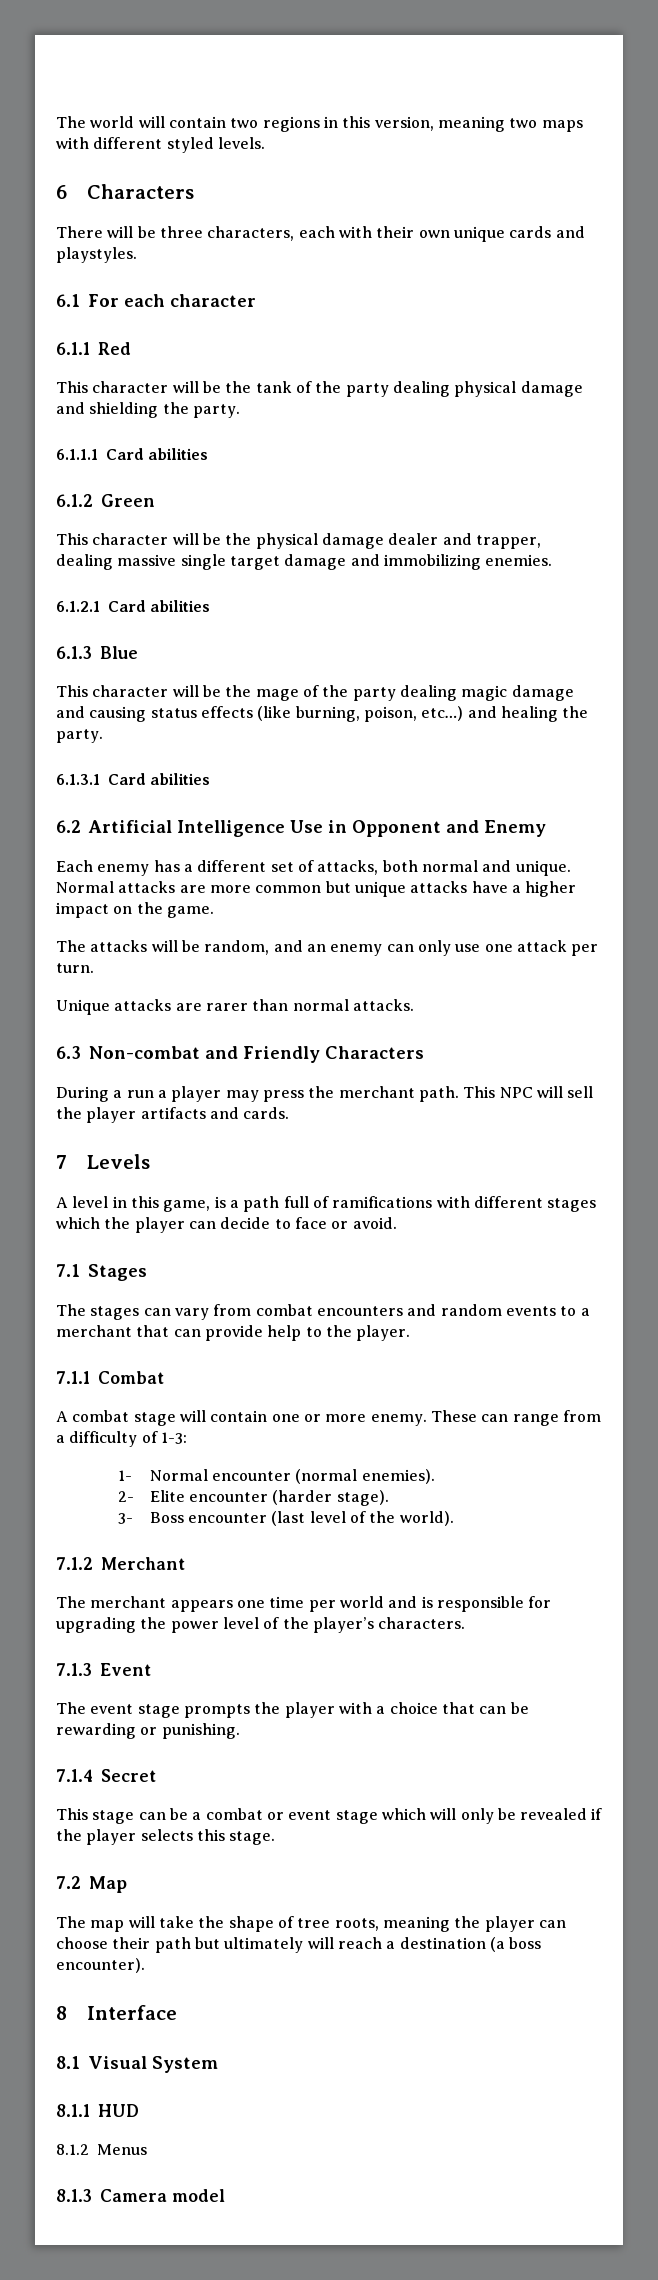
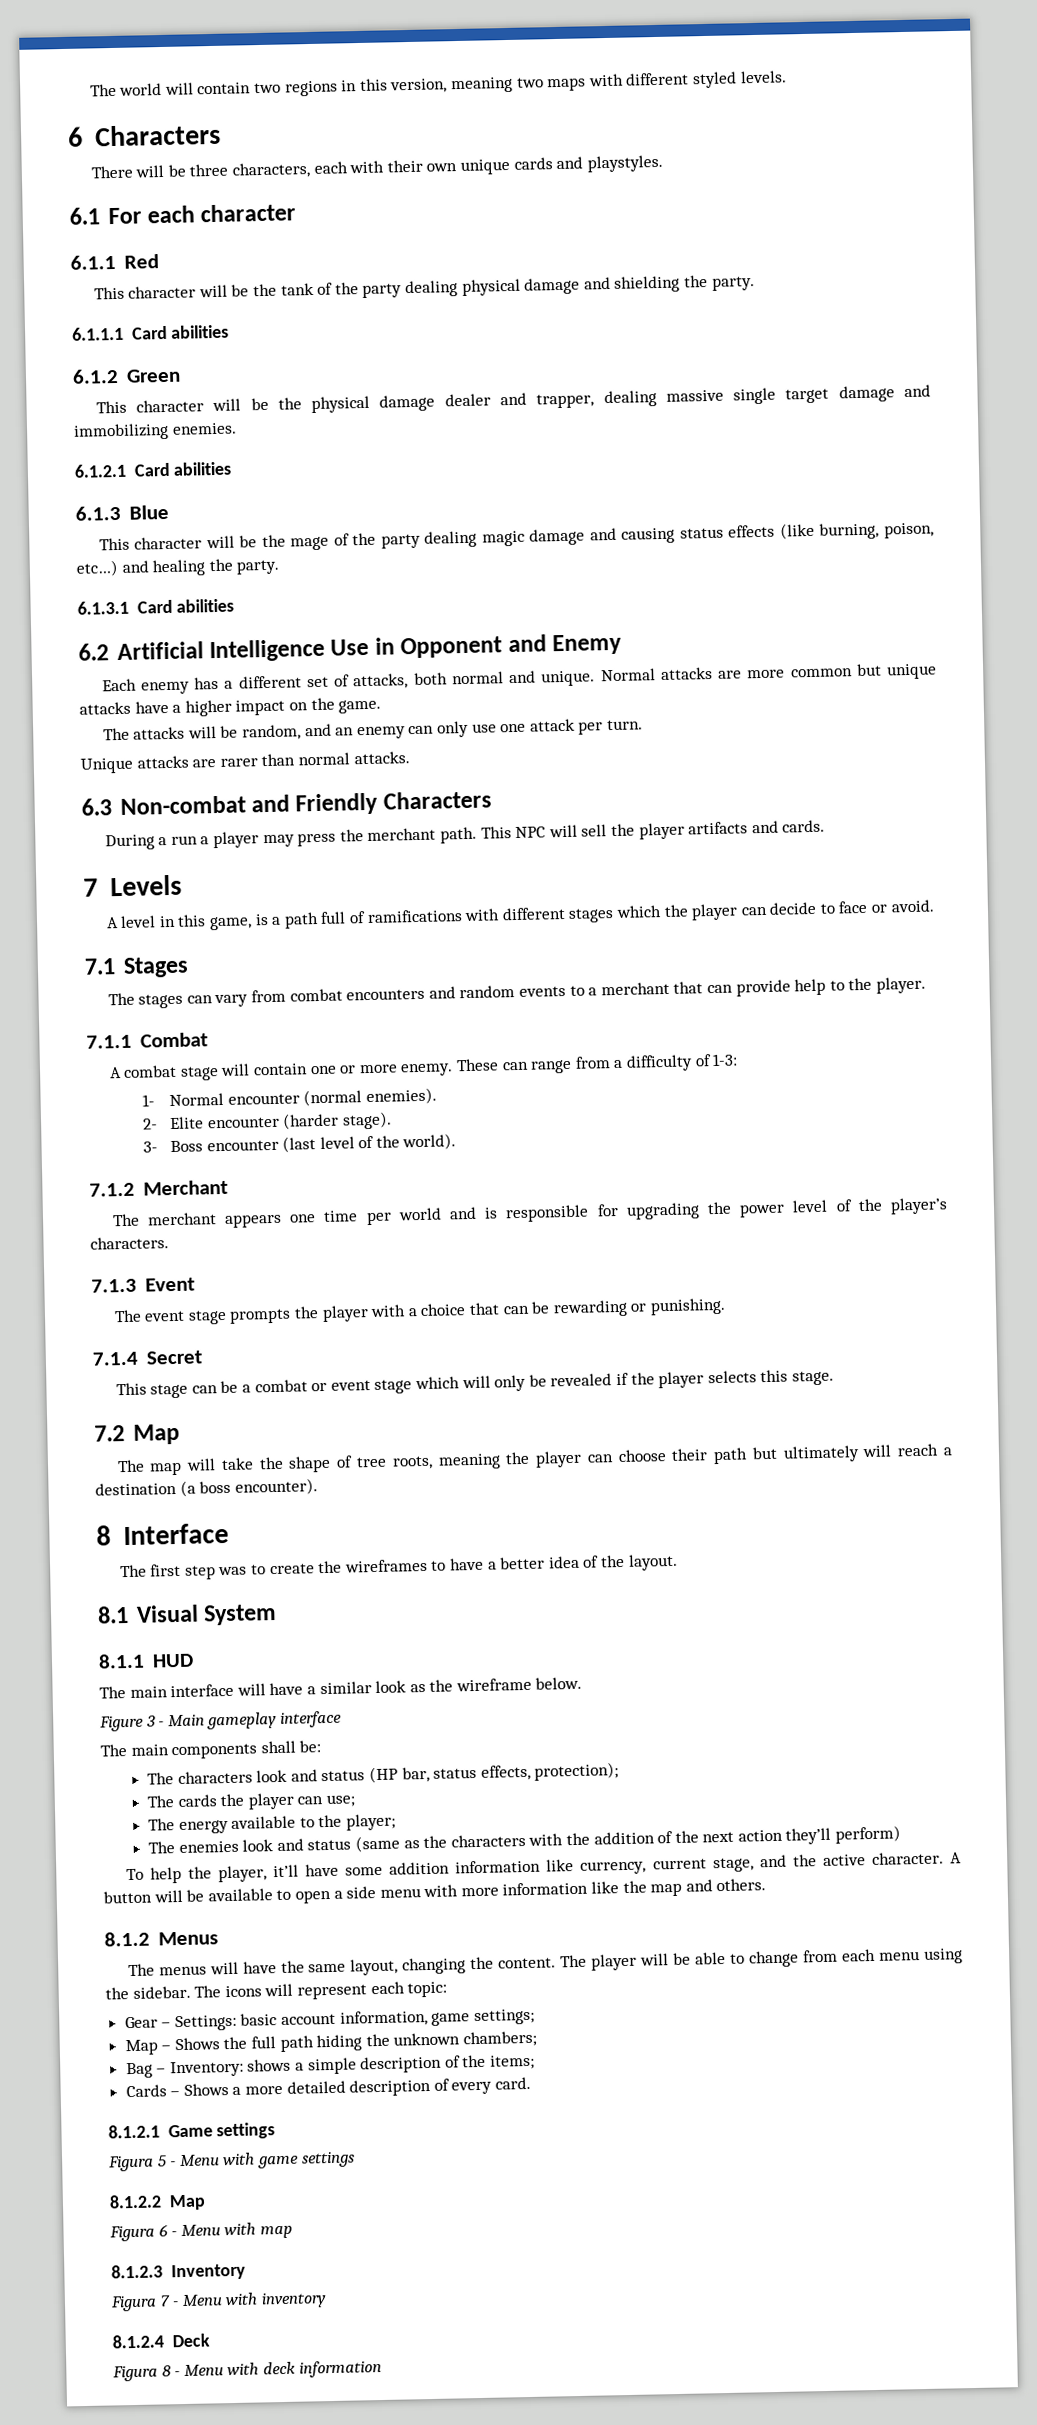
(178, 2012) none -> [119,1553,678,1580] // The first step was to create the wireframes to have a better idea of the layout.
[56,2144,147,2155] [56,2189,225,2202] 8.1.2 Menus // 8.1.3 Camera model -> [99,1676,583,1699] [99,1710,342,1732] [100,1740,322,1760] [147,1762,620,1785] [147,1792,355,1810] [148,1813,396,1835] [148,1825,902,1854] [125,1851,962,1884] [103,1878,767,1904] [104,1931,218,1947] [127,1948,964,1977] [105,1981,448,2000] [124,2008,535,2032] [124,2030,538,2056] [125,2054,536,2079] [125,2076,532,2098] [108,2122,276,2140] [108,2151,355,2172] [109,2194,206,2211] [109,2222,293,2242] [111,2263,246,2281] [110,2292,327,2312] [112,2333,210,2349] [112,2360,382,2382] The main interface will have a similar look as the wireframe below. // Figure 3 - Main gameplay interface // The main components shall be: // The characters look and status (HP bar, status effects, protection); // The cards the player can use; // The energy available to the player; // The enemies look and status (same as the characters with the addition of the next action they’ll perform) // To help the player, it’ll have some addition information like currency, current stage, and the active character. A button will be available to open a side menu with more information like the map and others. // 8.1.2 Menus // The menus will have the same layout, changing the content. The player will be able to change from each menu using the sidebar. The icons will represent each topic: // Gear – Settings: basic account information, game settings; // Map – Shows the full path hiding the unknown chambers; // Bag – Inventory: shows a simple description of the items; // Cards – Shows a more detailed description of every card. // 8.1.2.1 Game settings // Figura 5 - Menu with game settings // 8.1.2.2 Map // Figura 6 - Menu with map // 8.1.2.3 Inventory // Figura 7 - Menu with inventory // 8.1.2.4 Deck // Figura 8 - Menu with deck information

